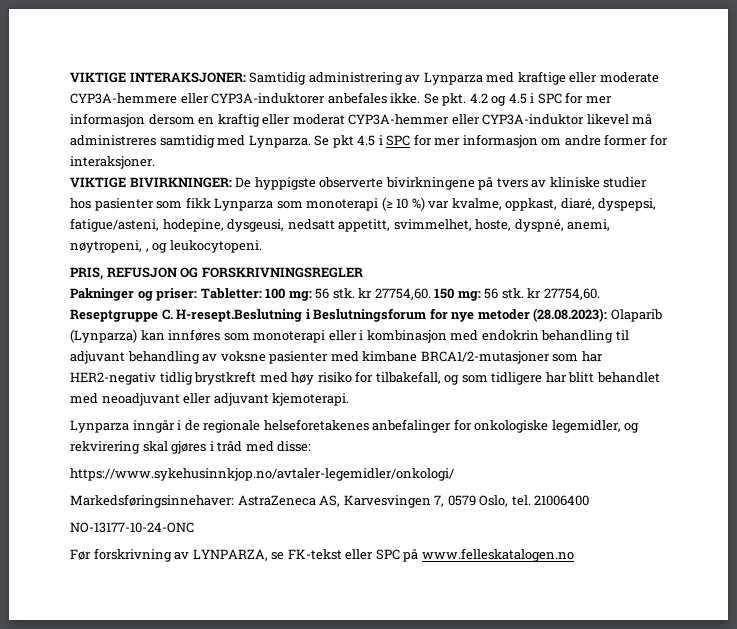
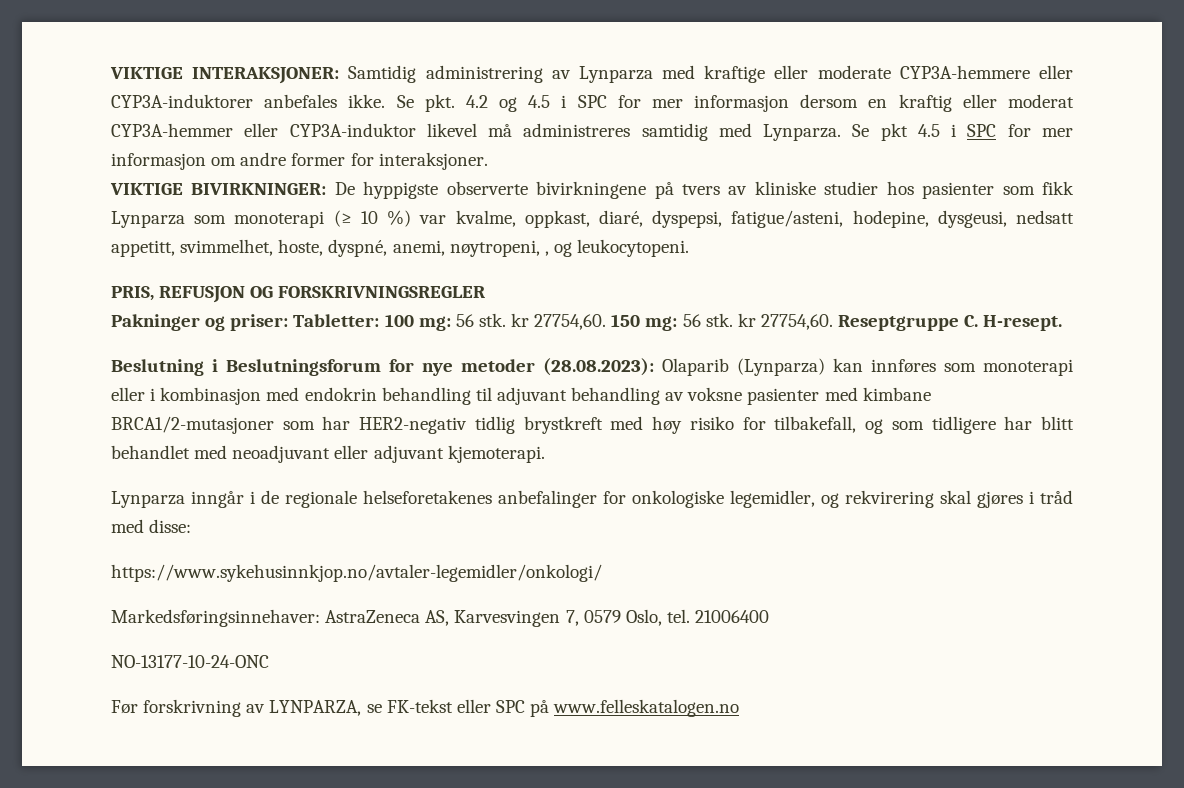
[176,309,303,322] H-resept.Beslutning -> [983,315,1063,331] [111,359,204,376] H-resept. // Beslutning

